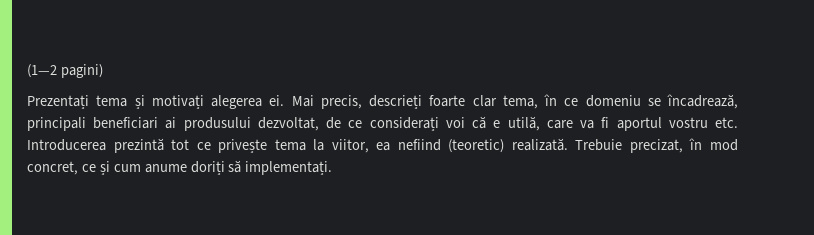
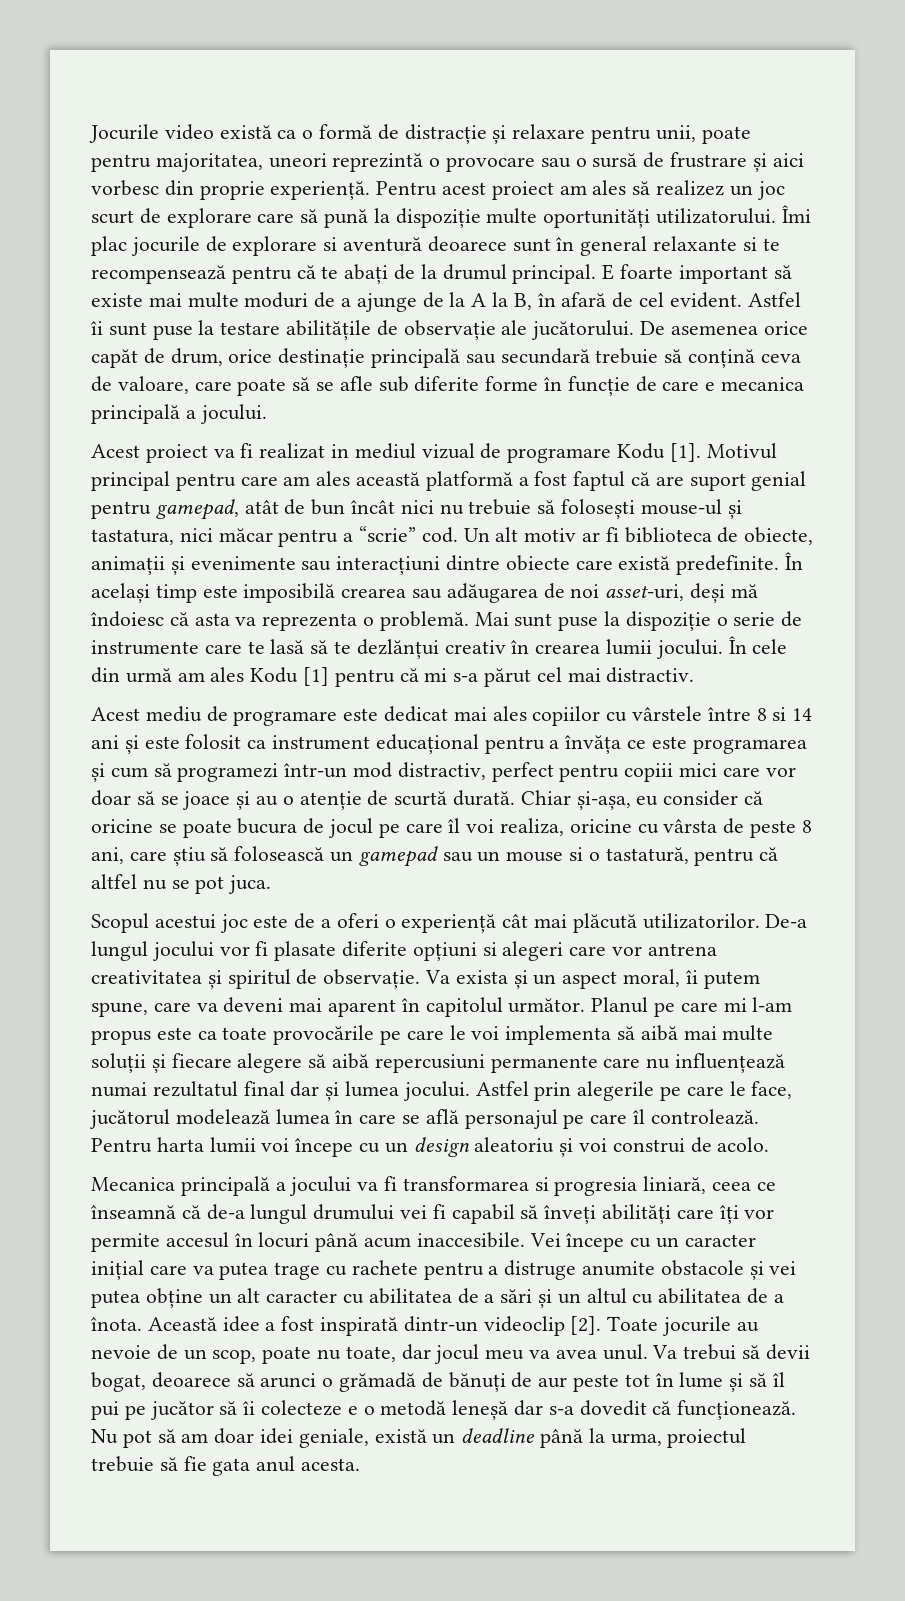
[27,64,103,78] [27,94,738,109] [27,116,739,131] [27,138,738,153] [27,160,333,175] (1—2 pagini) // Prezentați tema și motivați alegerea ei. Mai precis, descrieți foarte clar tema, în ce domeniu se încadrează, principali beneficiari ai produsului dezvoltat, de ce considerați voi că e utilă, care va fi aportul vostru etc. Introducerea prezintă tot ce privește tema la viitor, ea nefiind (teoretic) realizată. Trebuie precizat, în mod concret, ce și cum anume doriți să implementați. -> [89,124,751,144] [91,152,804,172] [91,180,785,200] [91,205,811,228] [91,236,780,256] [91,264,792,284] [91,292,801,312] [90,320,808,340] [91,348,801,368] [91,376,805,396] [91,404,267,424] [91,443,777,463] [91,471,807,491] [91,499,742,520] [91,526,814,547] [91,552,804,575] [91,583,758,603] [90,611,803,631] [91,636,788,659] [91,667,695,687] [91,706,813,726] [91,734,807,754] [91,762,796,782] [91,790,764,810] [91,818,812,838] [91,846,779,867] [91,874,272,894] [91,913,808,933] [91,941,717,961] [91,969,760,989] [91,997,793,1017] [91,1025,774,1045] [91,1053,786,1073] [91,1081,793,1101] [89,1109,759,1129] [91,1137,770,1157] [91,1176,776,1196] [90,1204,775,1224] [91,1232,756,1252] [91,1260,797,1280] [91,1288,784,1308] [90,1316,759,1336] [91,1344,810,1364] [91,1372,785,1392] [91,1400,797,1420] [91,1428,747,1448] [91,1456,361,1476] Jocurile video există ca o formă de distracție și relaxare pentru unii, poate pentru majoritatea, uneori reprezintă o provocare sau o sursă de frustrare și aici vorbesc din proprie experiență. Pentru acest proiect am ales să realizez un joc scurt de explorare care să pună la dispoziție multe oportunități utilizatorului. Îmi plac jocurile de explorare si aventură deoarece sunt în general relaxante si te recompensează pentru că te abați de la drumul principal. E foarte important să existe mai multe moduri de a ajunge de la A la B, în afară de cel evident. Astfel îi sunt puse la testare abilitățile de observație ale jucătorului. De asemenea orice capăt de drum, orice destinație principală sau secundară trebuie să conțină ceva de valoare, care poate să se afle sub diferite forme în funcție de care e mecanica principală a jocului. // Acest proiect va fi realizat in mediul vizual de programare Kodu [1]. Motivul principal pentru care am ales această platformă a fost faptul că are suport genial pentru gamepad, atât de bun încât nici nu trebuie să folosești mouse-ul și tastatura, nici măcar pentru a “scrie” cod. Un alt motiv ar fi biblioteca de obiecte, animații și evenimente sau interacțiuni dintre obiecte care există predefinite. În același timp este imposibilă crearea sau adăugarea de noi asset-uri, deși mă îndoiesc că asta va reprezenta o problemă. Mai sunt puse la dispoziție o serie de instrumente care te lasă să te dezlănțui creativ în crearea lumii jocului. În cele din urmă am ales Kodu [1] pentru că mi s-a părut cel mai distractiv. // Acest mediu de programare este dedicat mai ales copiilor cu vârstele între 8 si 14 ani și este folosit ca instrument educațional pentru a învăța ce este programarea și cum să programezi într-un mod distractiv, perfect pentru copiii mici care vor doar să se joace și au o atenție de scurtă durată. Chiar și-așa, eu consider că oricine se poate bucura de jocul pe care îl voi realiza, oricine cu vârsta de peste 8 ani, care știu să folosească un gamepad sau un mouse si o tastatură, pentru că altfel nu se pot juca. // Scopul acestui joc este de a oferi o experiență cât mai plăcută utilizatorilor. De-a lungul jocului vor fi plasate diferite opțiuni si alegeri care vor antrena creativitatea și spiritul de observație. Va exista și un aspect moral, îi putem spune, care va deveni mai aparent în capitolul următor. Planul pe care mi l-am propus este ca toate provocările pe care le voi implementa să aibă mai multe soluții și fiecare alegere să aibă repercusiuni permanente care nu influențează numai rezultatul final dar și lumea jocului. Astfel prin alegerile pe care le face, jucătorul modelează lumea în care se află personajul pe care îl controlează. Pentru harta lumii voi începe cu un design aleatoriu și voi construi de acolo. // Mecanica principală a jocului va fi transformarea si progresia liniară, ceea ce înseamnă că de-a lungul drumului vei fi capabil să înveți abilități care îți vor permite accesul în locuri până acum inaccesibile. Vei începe cu un caracter inițial care va putea trage cu rachete pentru a distruge anumite obstacole și vei putea obține un alt caracter cu abilitatea de a sări și un altul cu abilitatea de a înota. Această idee a fost inspirată dintr-un videoclip [2]. Toate jocurile au nevoie de un scop, poate nu toate, dar jocul meu va avea unul. Va trebui să devii bogat, deoarece să arunci o grămadă de bănuți de aur peste tot în lume și să îl pui pe jucător să îi colecteze e o metodă leneșă dar s-a dovedit că funcționează. Nu pot să am doar idei geniale, există un deadline până la urma, proiectul trebuie să fie gata anul acesta.

